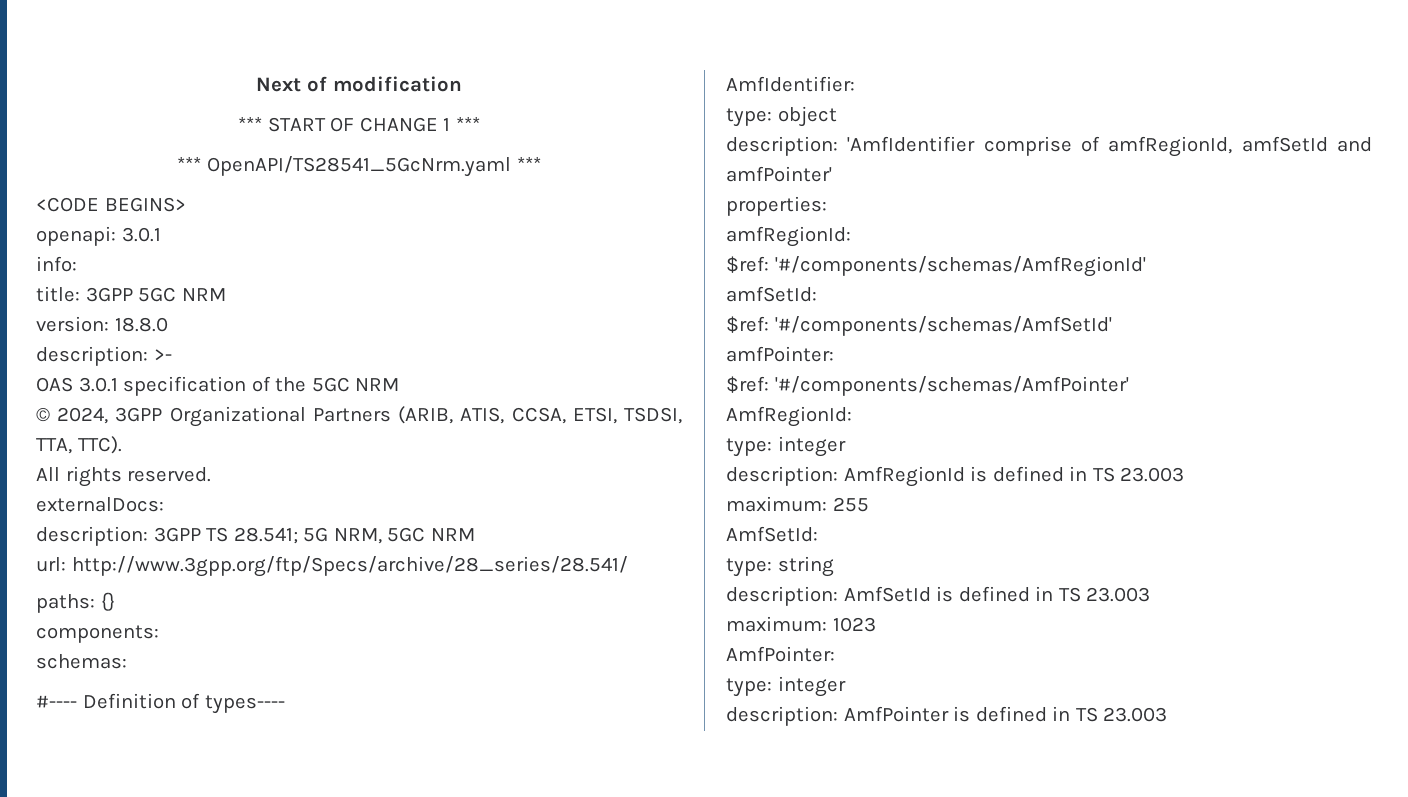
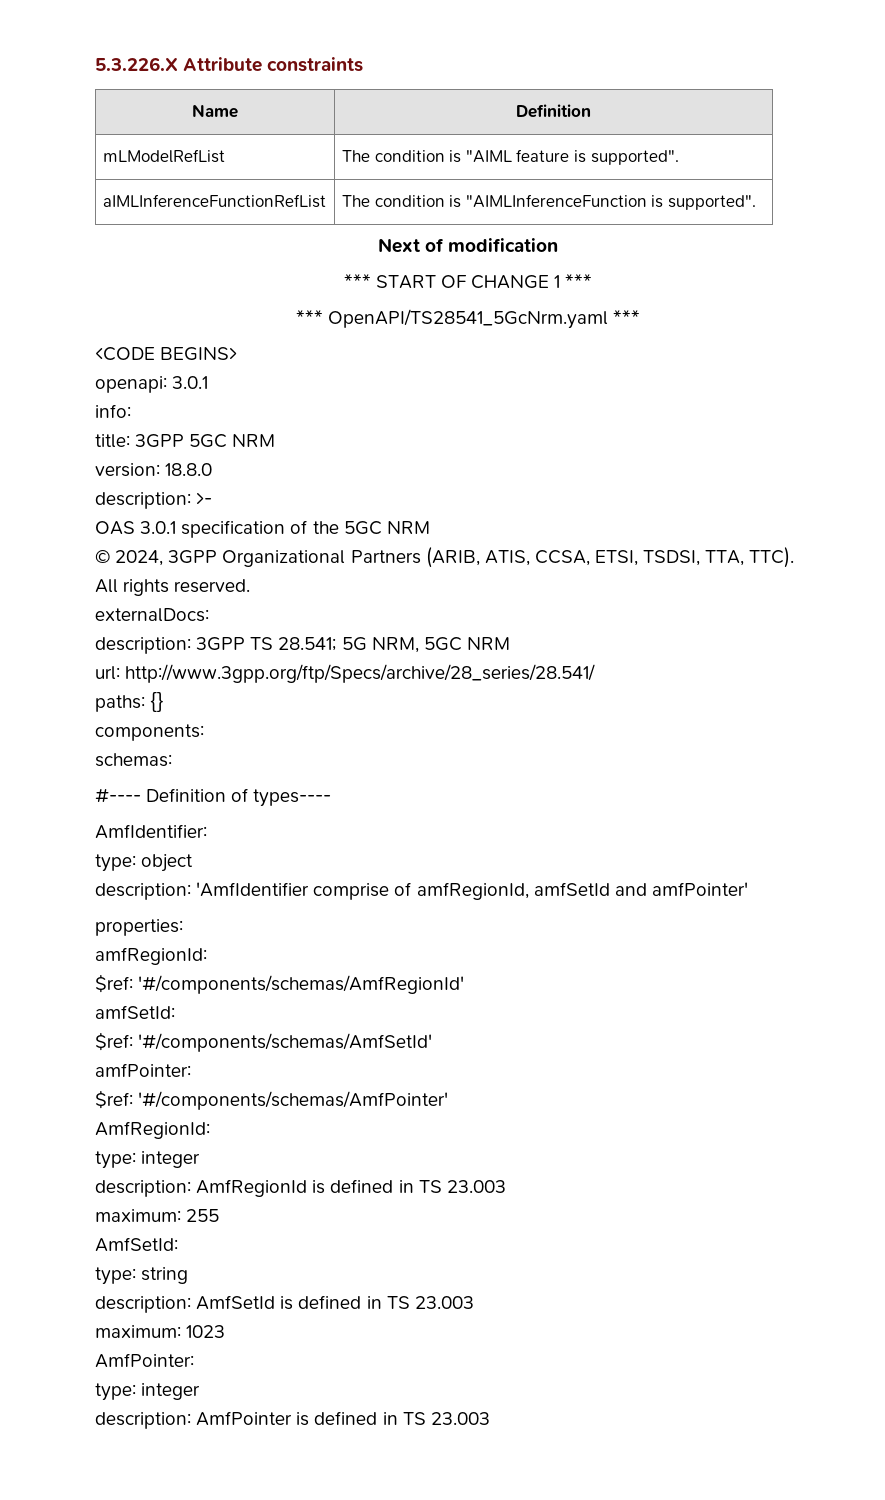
(256, 84) none -> [95,57,364,72] [192,104,238,118] [516,104,591,118] [102,149,225,163] [341,149,679,165] [102,194,326,208] [341,194,756,210] 5.3.226.X Attribute constraints // Name | Definition // mLModelRefList | The condition is "AIML feature is supported". // aIMLInferenceFunctionRefList | The condition is "AIMLInferenceFunction is supported". //

